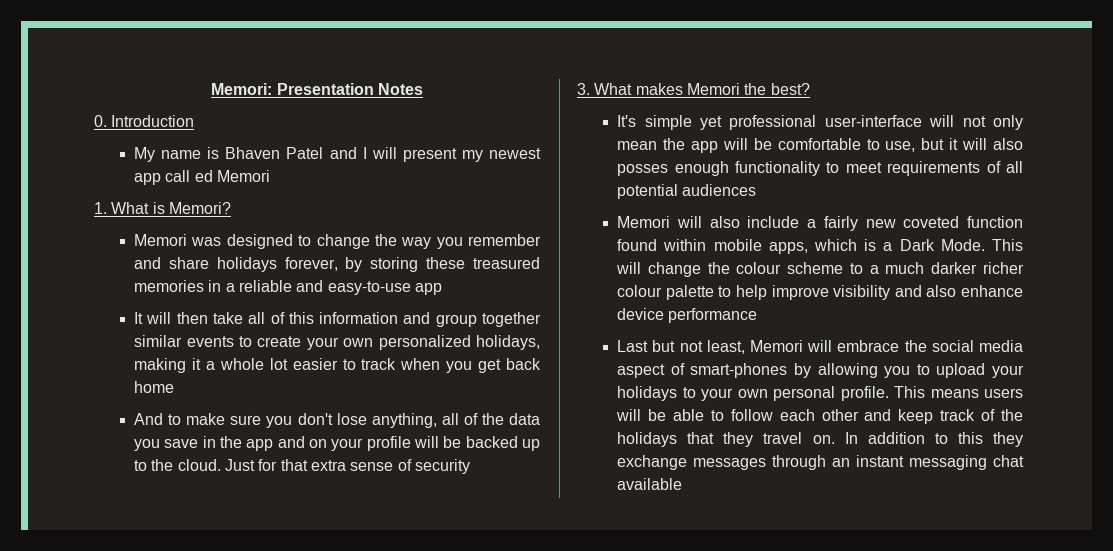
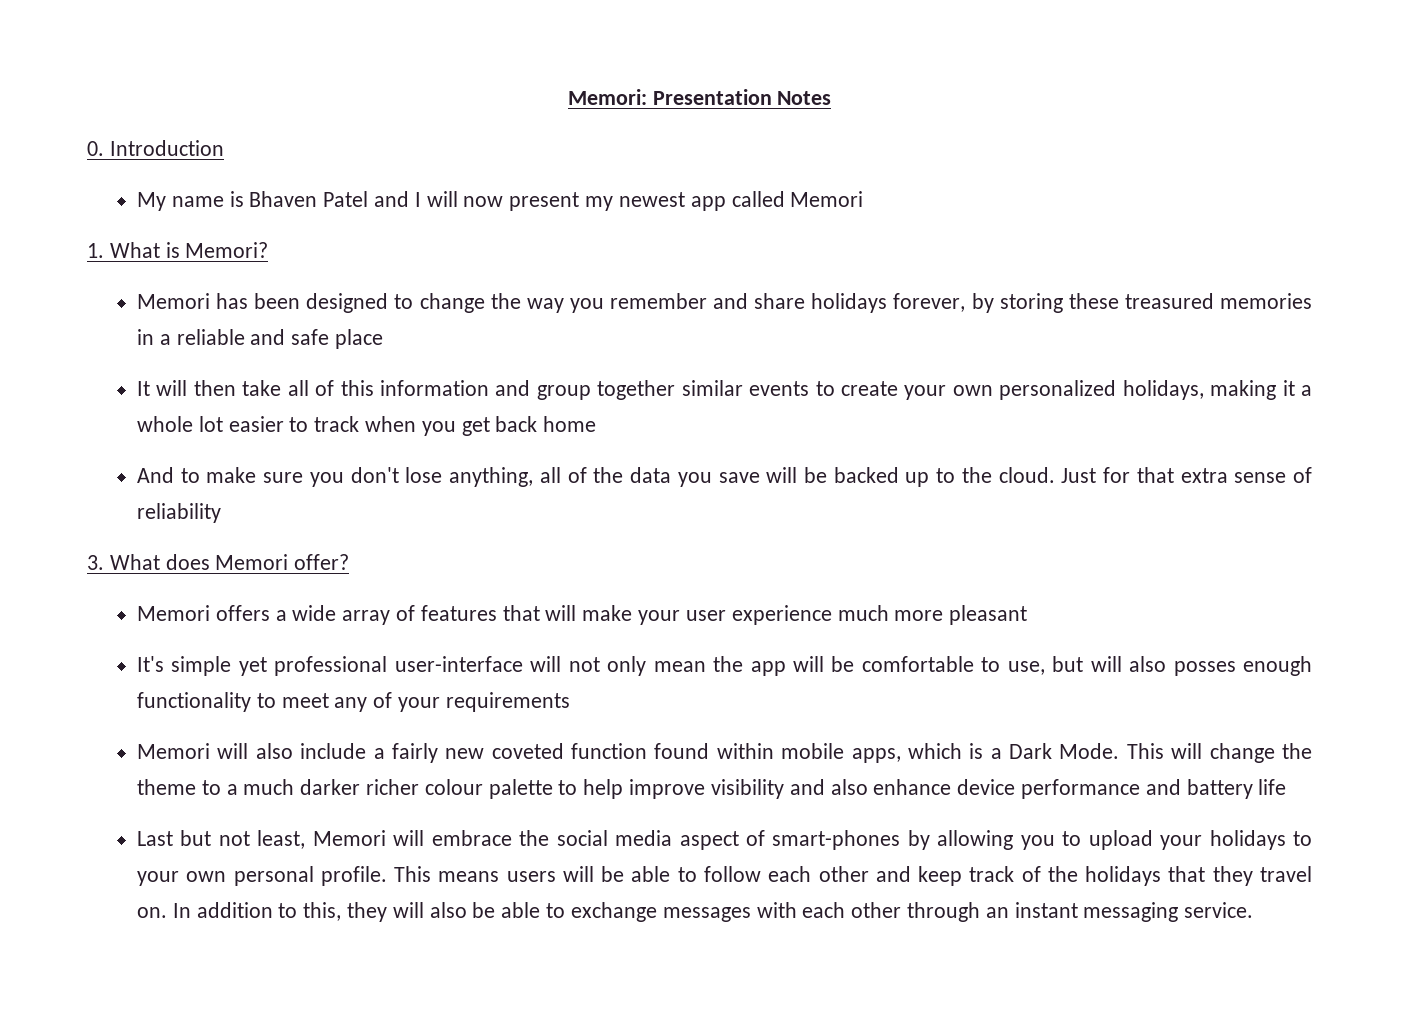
(397, 153) none -> [463,196,504,207] now
[165,170,213,182] call ed -> [731,191,785,207] called
[191,237,222,246] was -> [216,293,301,309] has been
[327,281,443,295] easy-to-use app -> [291,329,384,349] safe place
[202,436,411,451] in the app and on your profile -> (760, 477) none
[414,459,470,474] security -> [137,503,222,523] reliability
[635,83,810,95] makes Memori the best? -> [165,554,350,570] [137,605,1028,625] does Memori offer? // Memori offers a wide array of features that will make your user experience much more pleasant
[949,138,959,150] it -> (1084, 664) none
[887,161,1023,176] [617,184,757,199] requirements of all potential audiences -> [334,692,570,712] any of your requirements
[736,262,844,274] colour scheme -> [137,779,197,795] theme
(758, 315) none -> [1145,779,1287,799] and battery life
[957,432,1023,447] [617,455,767,470] this they exchange messages -> [303,902,902,922] this, they will also be able to exchange messages with each other
[993,455,1024,467] [617,478,683,490] chat available -> [1184,902,1254,918] service.

